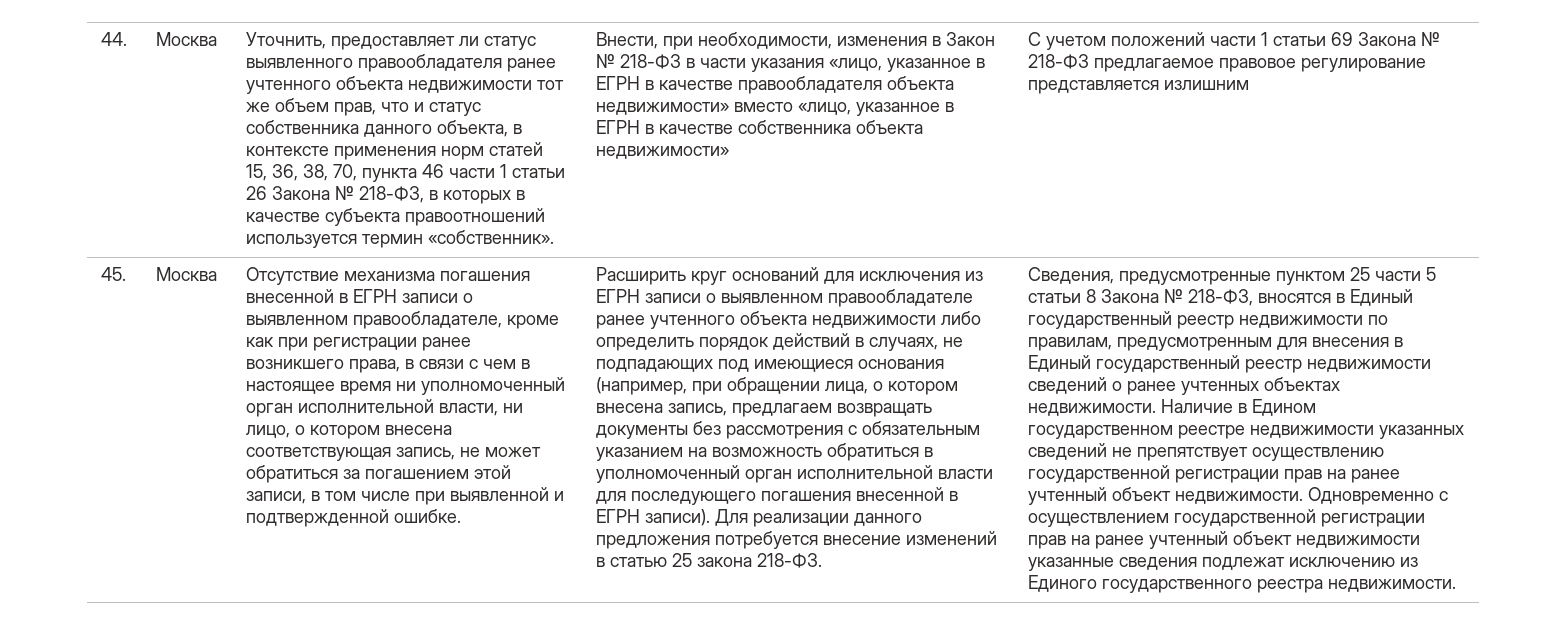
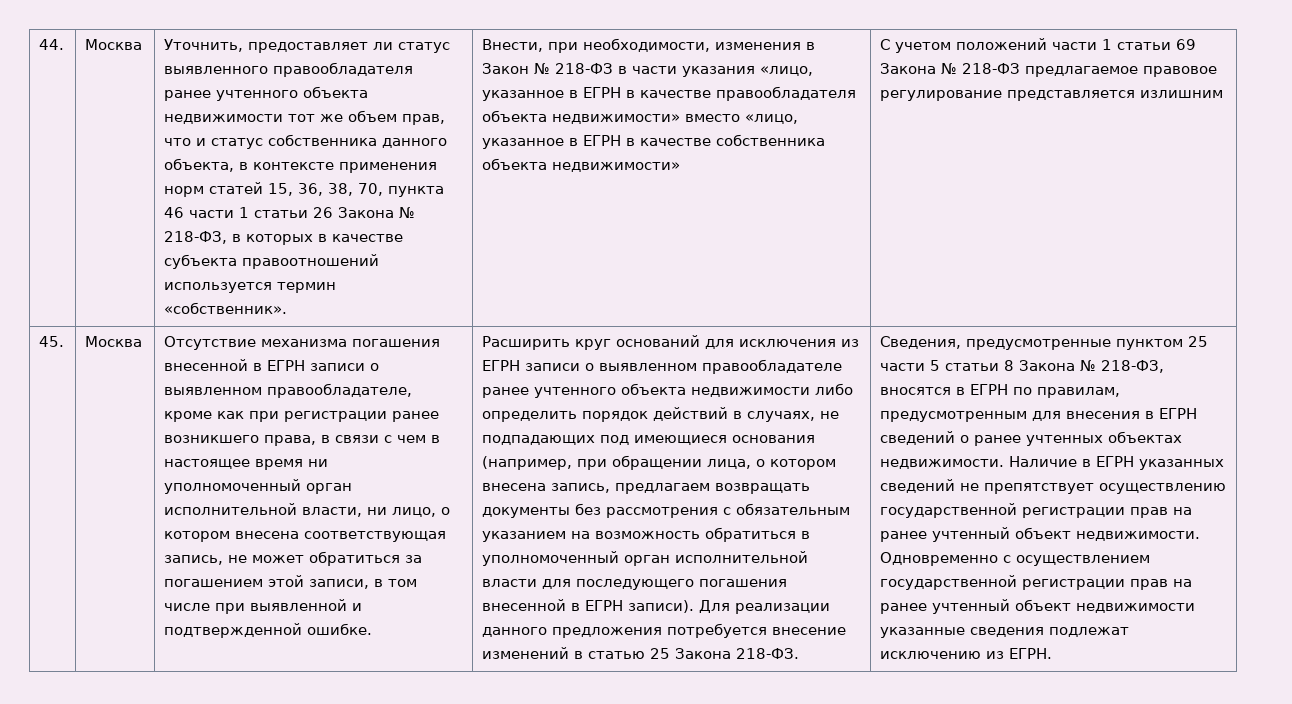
[697,557,753,567] закона -> [675,648,732,659] Закона
[1350,289,1414,306] [1028,311,1364,329] Единый государственный реестр недвижимости -> [970,384,1009,395] ЕГРН
[1028,355,1432,373] Единый государственный реестр недвижимости -> [1159,408,1198,419] ЕГРН
[1252,399,1317,416] [1028,425,1375,439] Едином государственном реестре недвижимости -> [1096,456,1135,467] ЕГРН
[1028,575,1457,593] Единого государственного реестра недвижимости. -> [1009,648,1053,659] ЕГРН.

